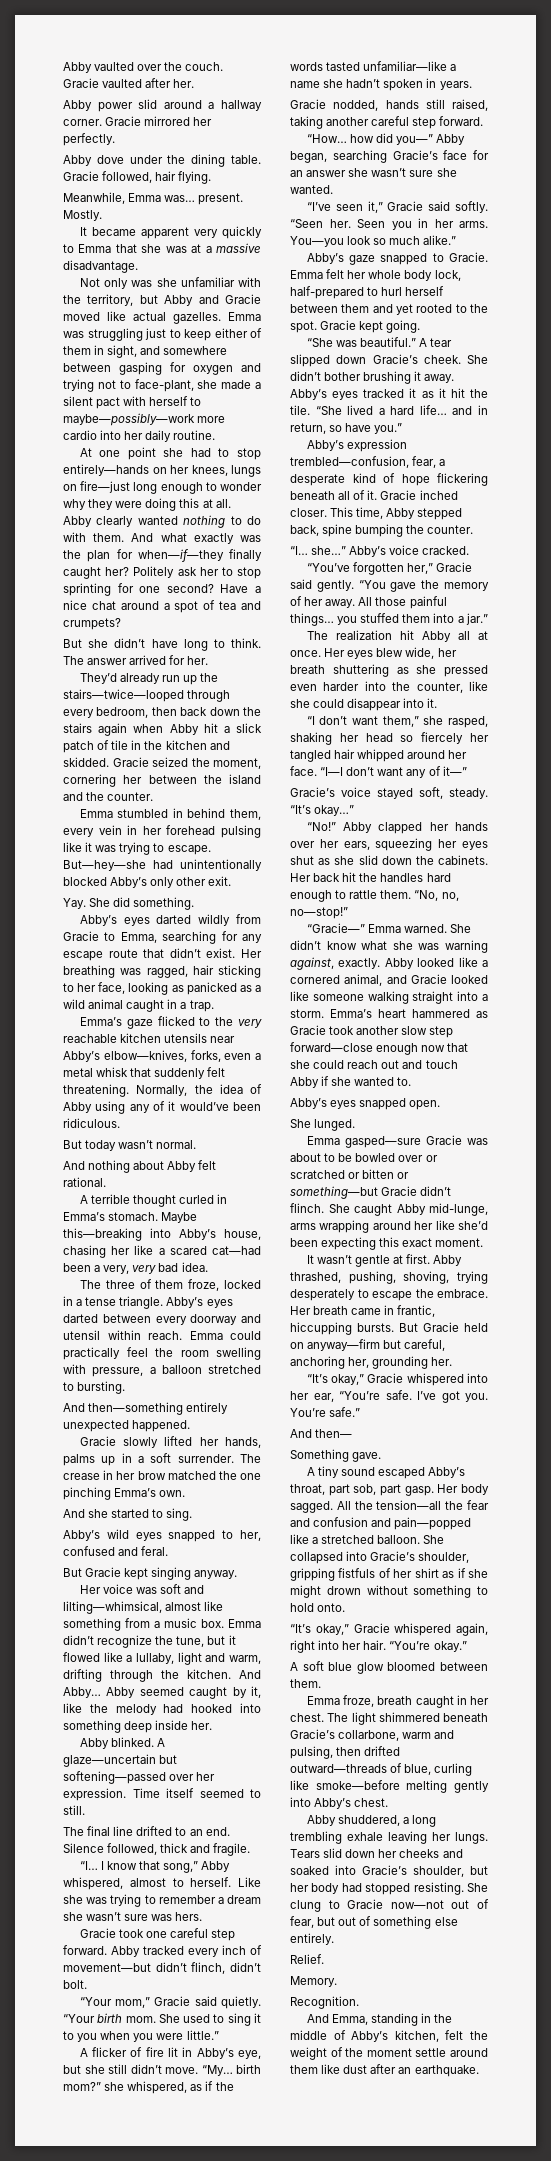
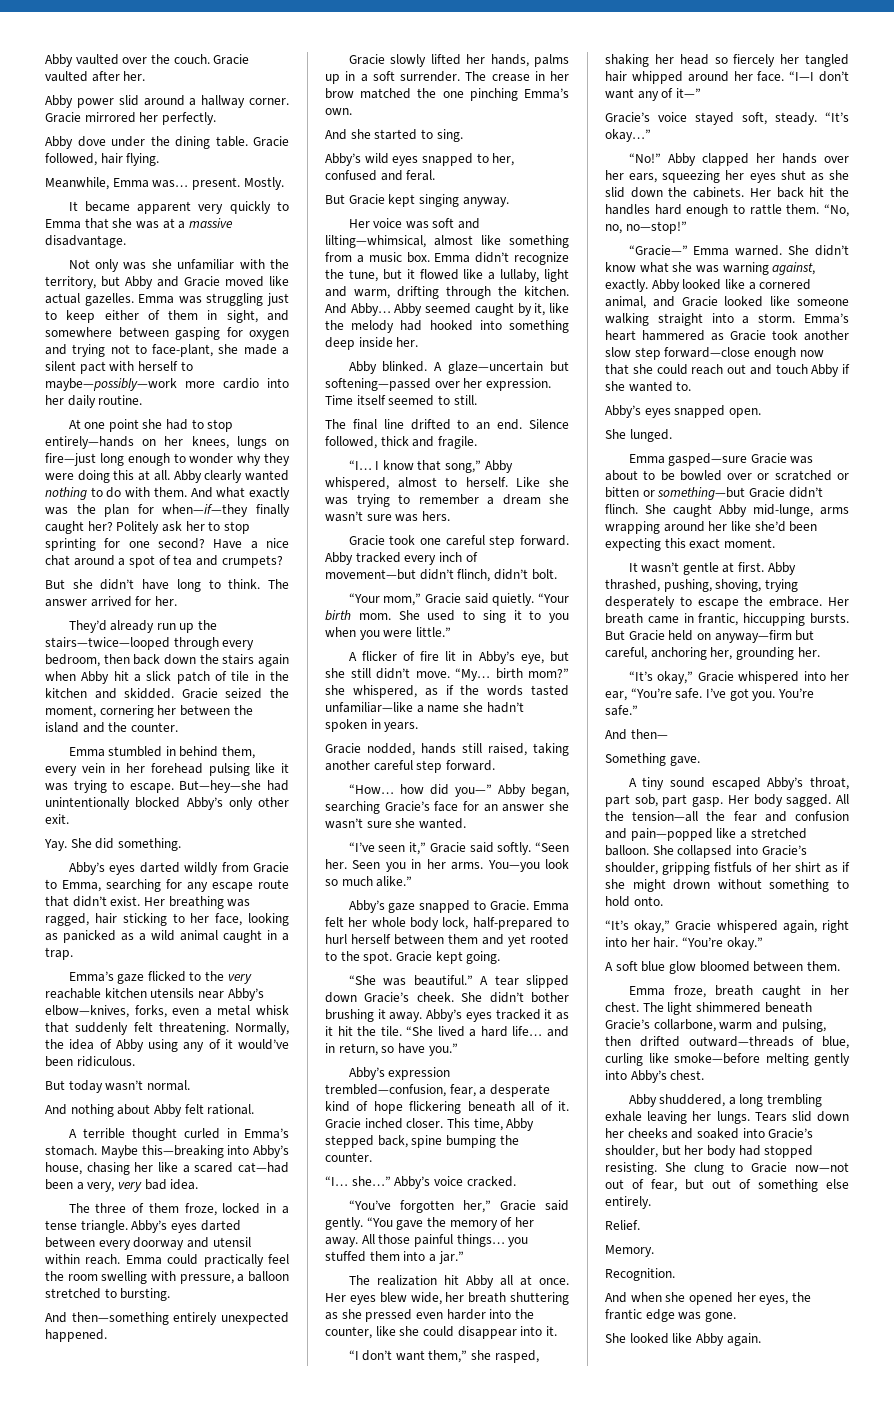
[331,2013,453,2026] [290,2030,488,2042] [290,2047,488,2060] [290,2064,479,2077] Emma, standing in the middle of Abby’s kitchen, felt the weight of the moment settle around them like dust after an earthquake. -> [630,1292,811,1305] [605,1309,736,1322] [605,1333,761,1346] when she opened her eyes, the frantic edge was gone. // She looked like Abby again.

